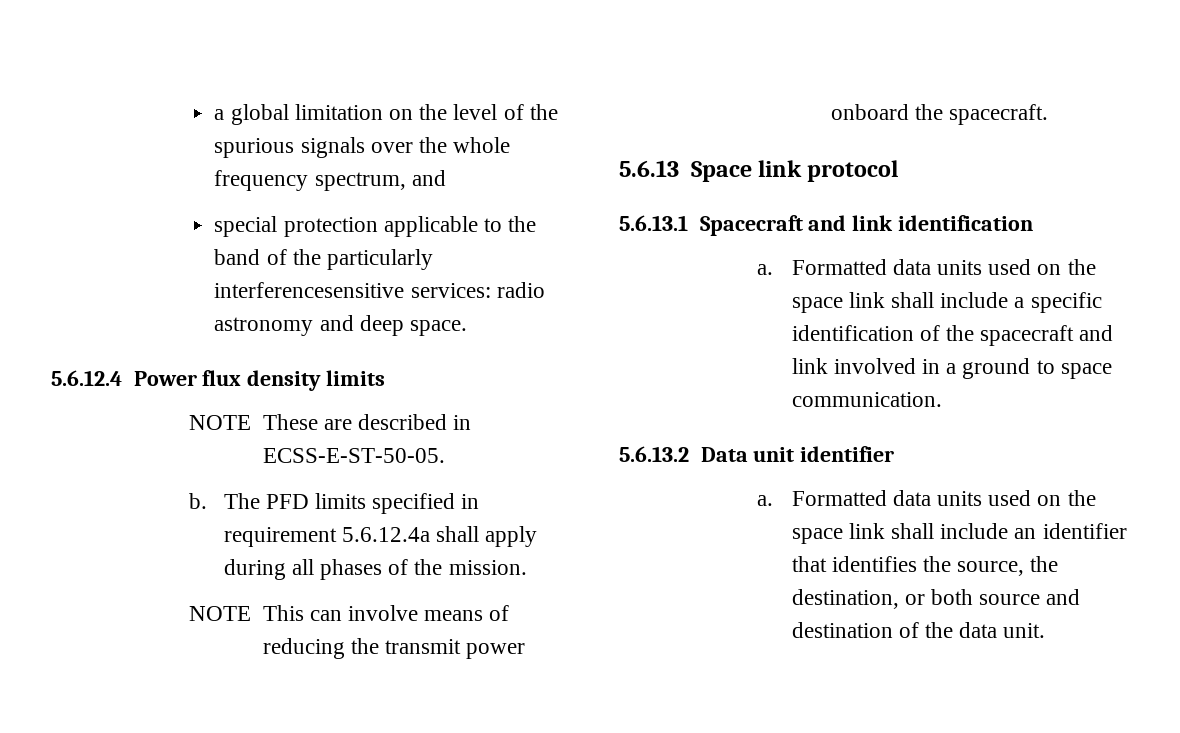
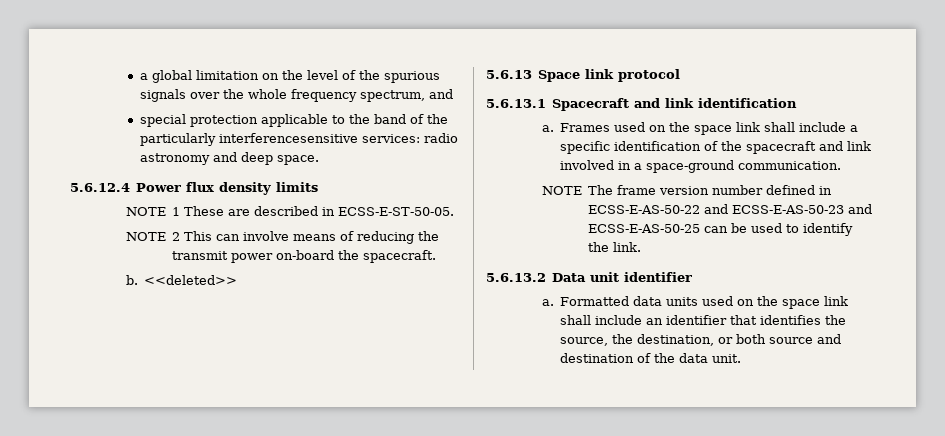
(251, 422) none -> [172,207,181,216] 1
[188,493,480,514] [223,526,538,547] [223,559,527,580] [188,606,251,621] b. The PFD limits specified in requirement 5.6.12.4a shall apply during all phases of the mission. // NOTE -> [125,232,181,241] NOTE 2
[830,104,909,120] onboard -> [276,250,335,260] on-board
(1048, 114) none -> [125,275,238,285] // b. <<deleted>>
[791,259,982,275] Formatted data units -> [560,123,611,132] Frames
[962,358,1112,379] [791,392,942,407] ground to space communication. -> [646,160,842,173] [541,185,833,195] [588,204,873,214] [588,223,854,236] [588,242,642,252] space-ground communication. // NOTE The frame version number defined in ECSS-E-AS-50-22 and ECSS-E-AS-50-23 and ECSS-E-AS-50-25 can be used to identify the link.

